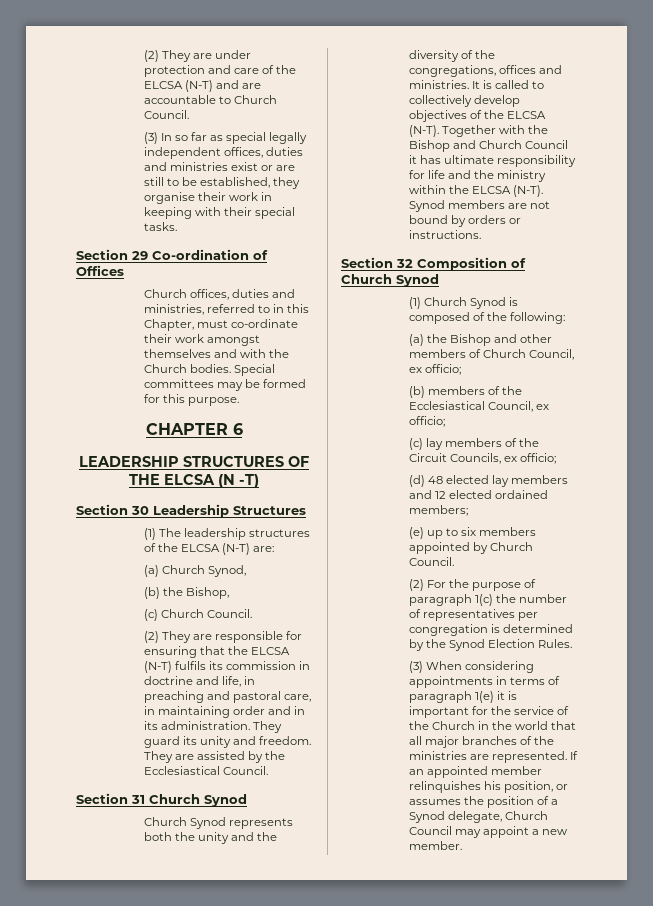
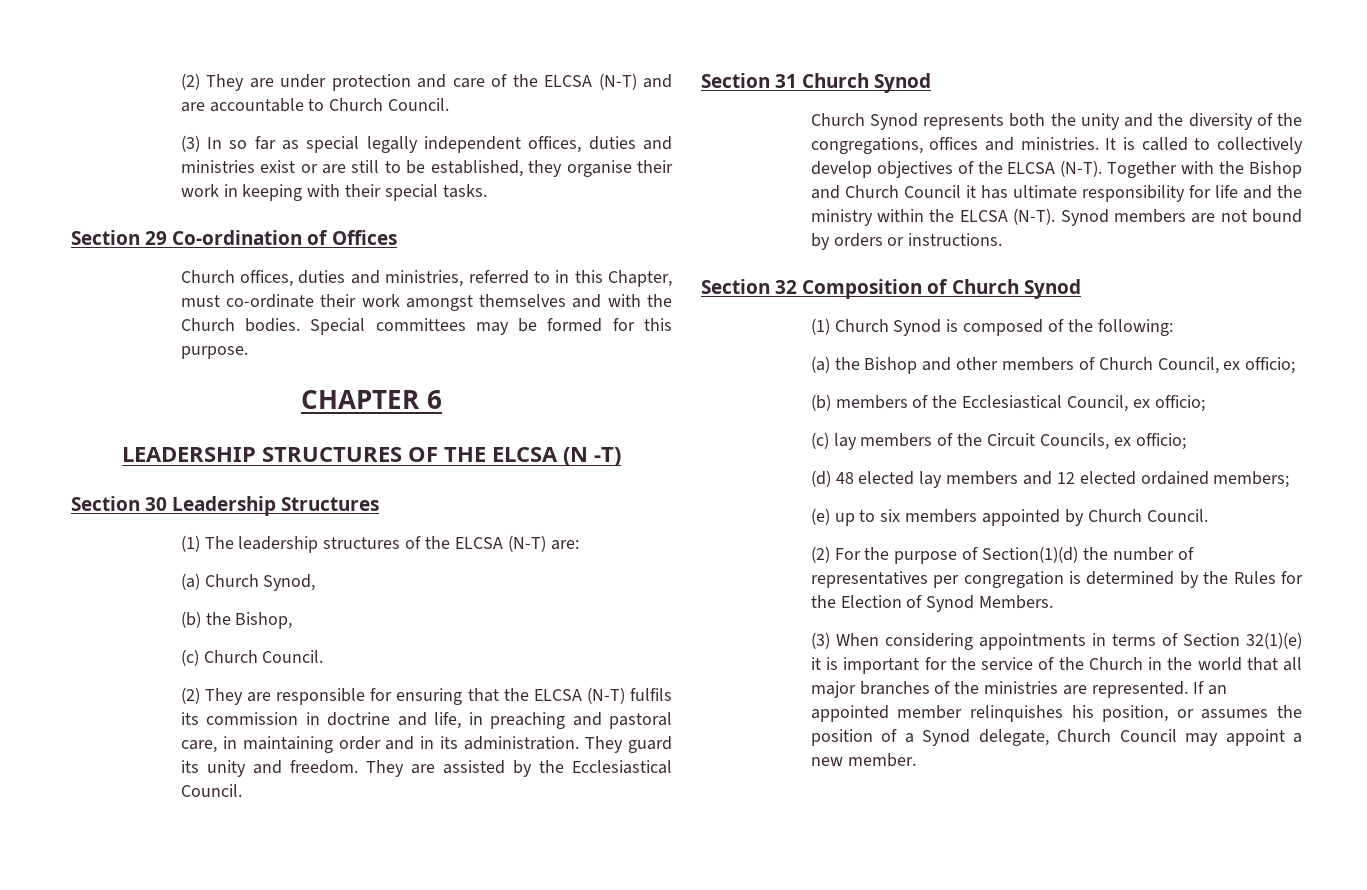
[408,594,493,606] paragraph 1(c) -> [982,546,1079,563] Section(1)(d)
[448,639,573,651] Synod Election Rules. -> [1233,571,1303,584] [810,595,1054,612] Rules for the Election of Synod Members.
[408,691,494,703] paragraph 1(e) -> [1182,632,1302,649] Section 32(1)(e)

